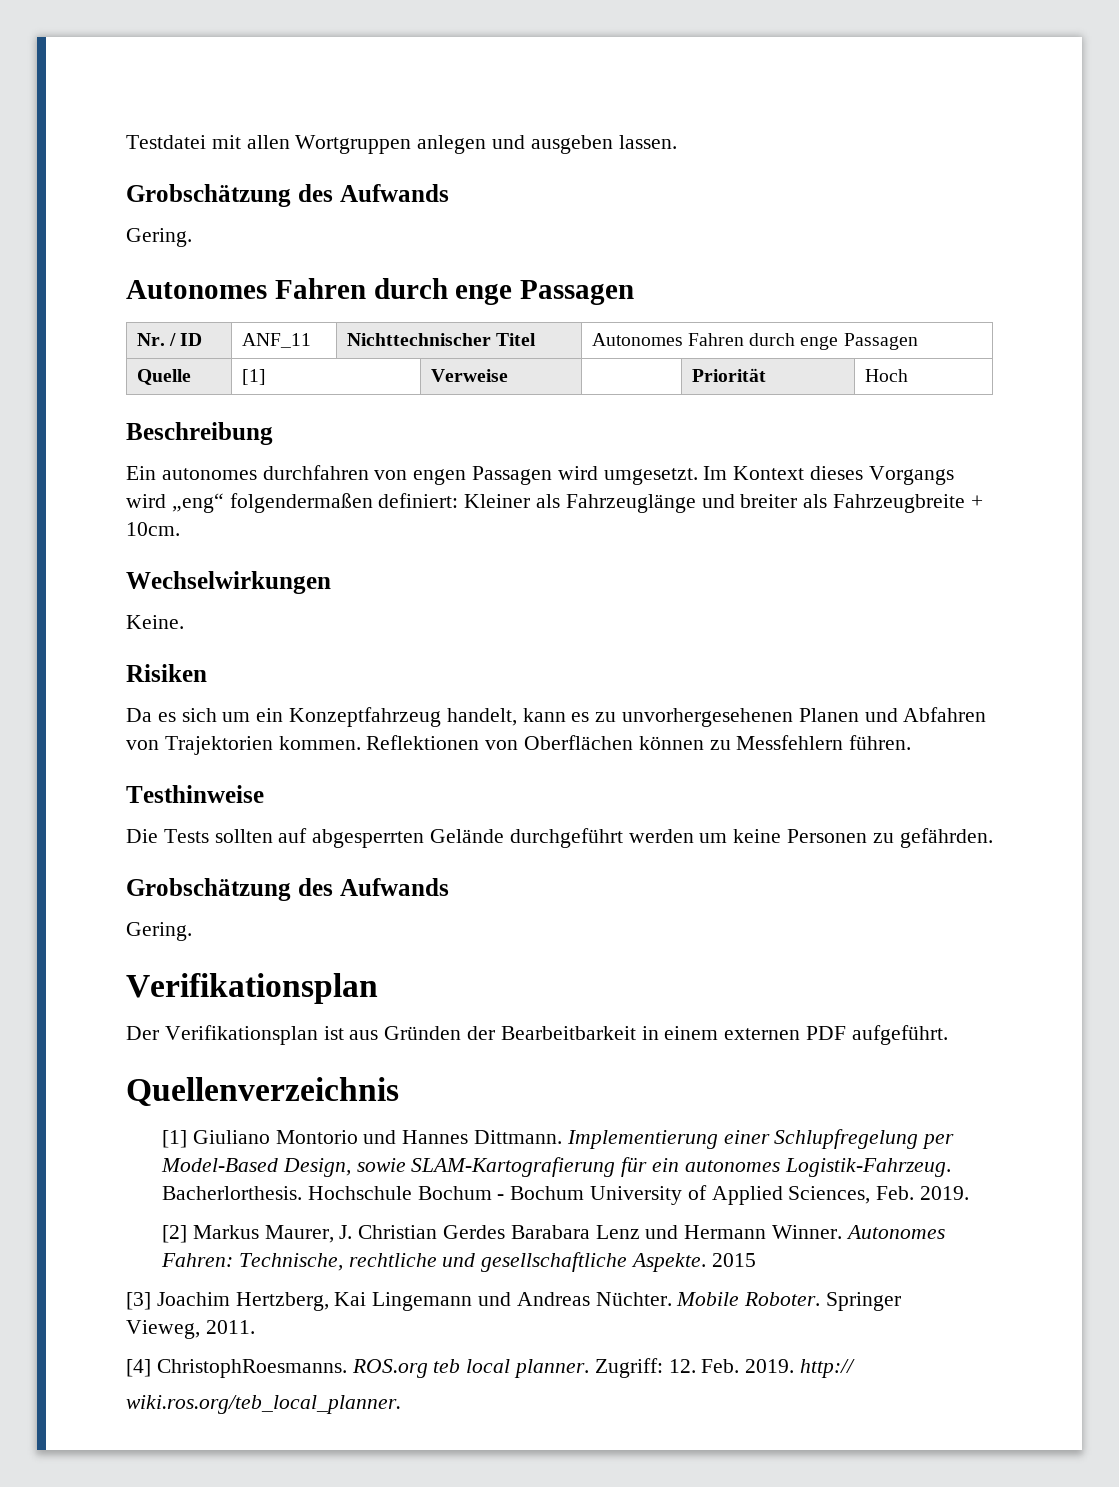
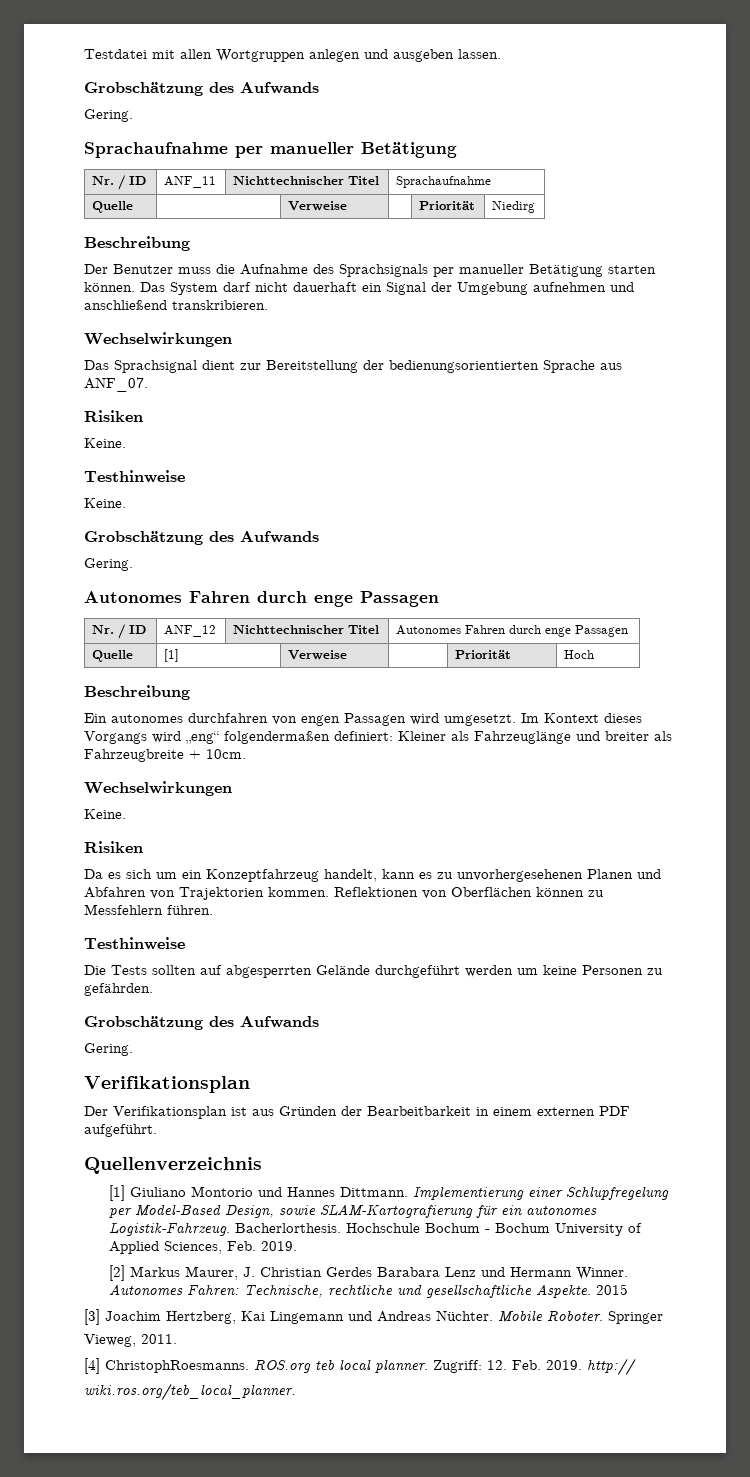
(192, 237) none -> [84,142,457,158] [91,175,146,190] [163,176,216,188] [232,176,379,185] [395,176,491,188] [91,201,133,213] [287,201,347,211] [418,201,475,210] [491,201,535,213] [84,236,190,251] [84,264,656,277] [84,282,634,295] [84,300,268,310] [84,332,232,347] [84,360,622,373] [84,377,148,392] [84,410,143,422] [84,438,126,448] [84,470,185,483] [84,498,126,508] [84,531,319,545] [84,558,133,571] // Sprachaufnahme per manueller Betätigung // Nr. / ID | ANF_11 | Nichttechnischer Titel | Sprachaufnahme // Quelle | | Verweise | | Priorität | Niedirg // Beschreibung // Der Benutzer muss die Aufnahme des Sprachsignals per manueller Betätigung starten können. Das System darf nicht dauerhaft ein Signal der Umgebung aufnehmen und anschließend transkribieren. // Wechselwirkungen // Das Sprachsignal dient zur Bereitstellung der bedienungsorientierten Sprache aus ANF_07. // Risiken // Keine. // Testhinweise // Keine. // Grobschätzung des Aufwands // Gering.
[241,333,311,348] ANF_11 -> [163,625,216,637] ANF_12

